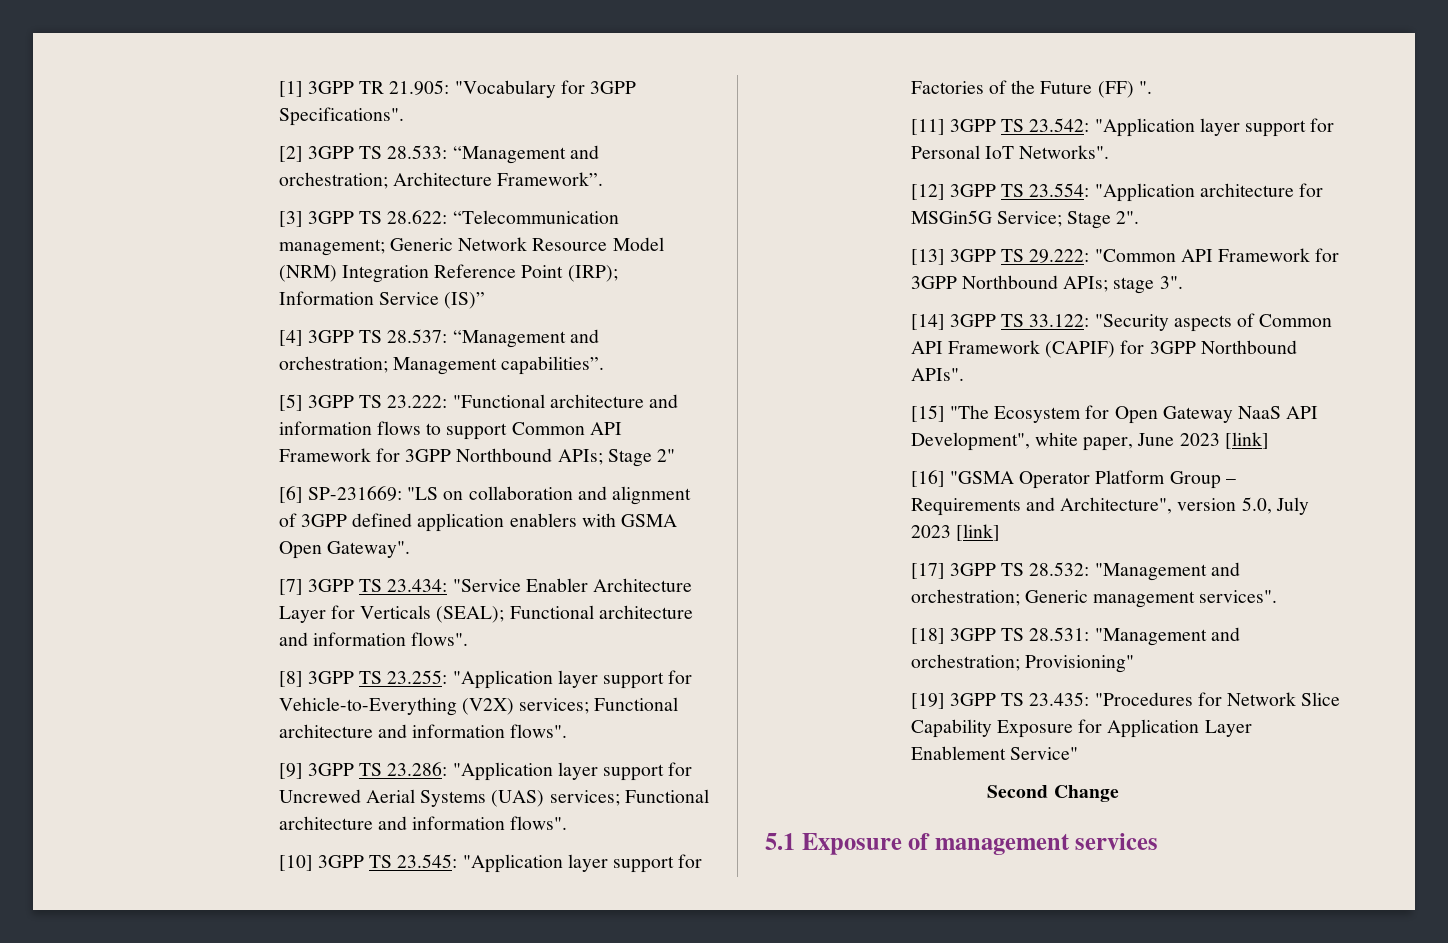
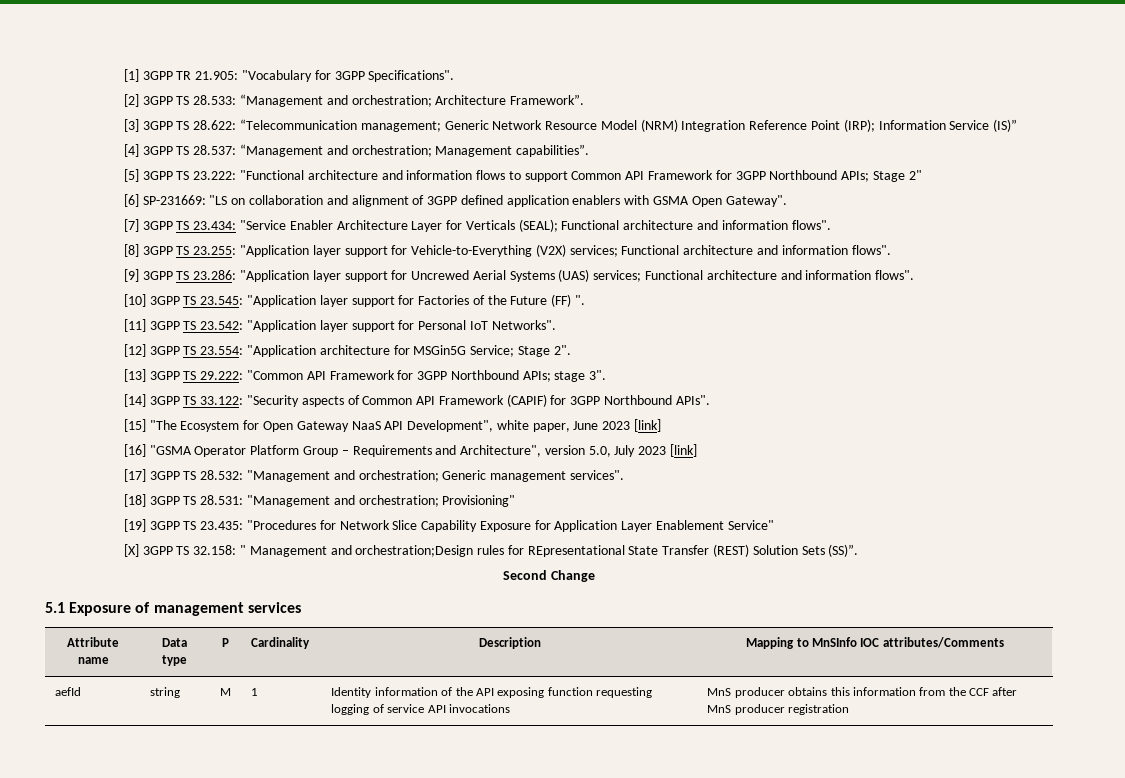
(1078, 753) none -> [123,544,859,557] // [X] 3GPP TS 32.158: " Management and orchestration;Design rules for REpresentational State Transfer (REST) Solution Sets (SS)”.
(1159, 841) none -> [67,637,119,647] [77,657,109,664] [162,638,187,647] [162,655,187,666] [221,638,229,647] [251,637,311,649] [478,637,541,649] [746,637,1004,649] [55,687,82,696] [150,687,181,698] [219,688,231,696] [251,688,259,696] [331,687,653,698] [331,704,510,715] [707,687,1018,698] [707,704,850,715] // Attribute name | Data type | P | Cardinality | Description | Mapping to MnSInfo IOC attributes/Comments // aefId | string | M | 1 | Identity information of the API exposing function requesting logging of service API invocations | MnS producer obtains this information from the CCF after MnS producer registration

